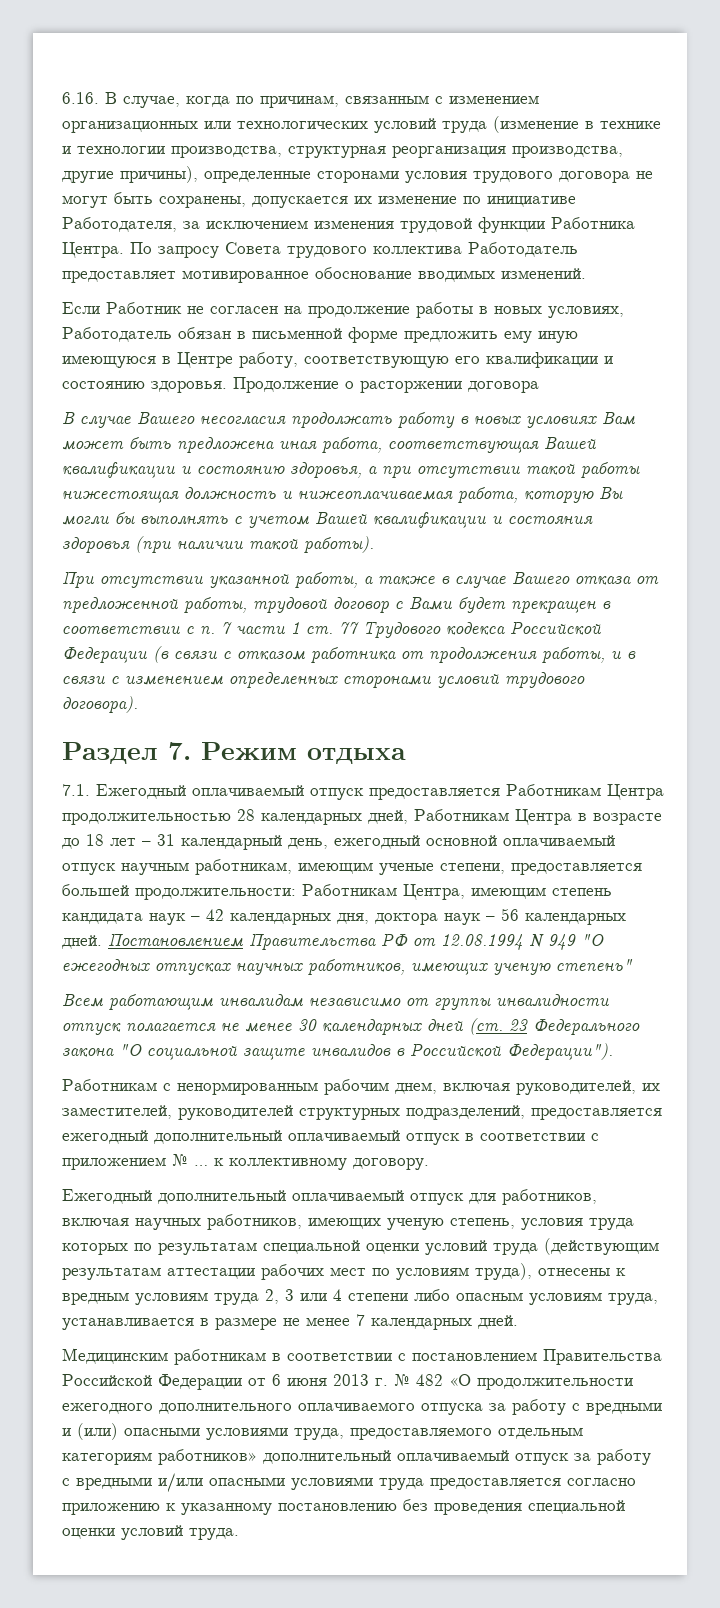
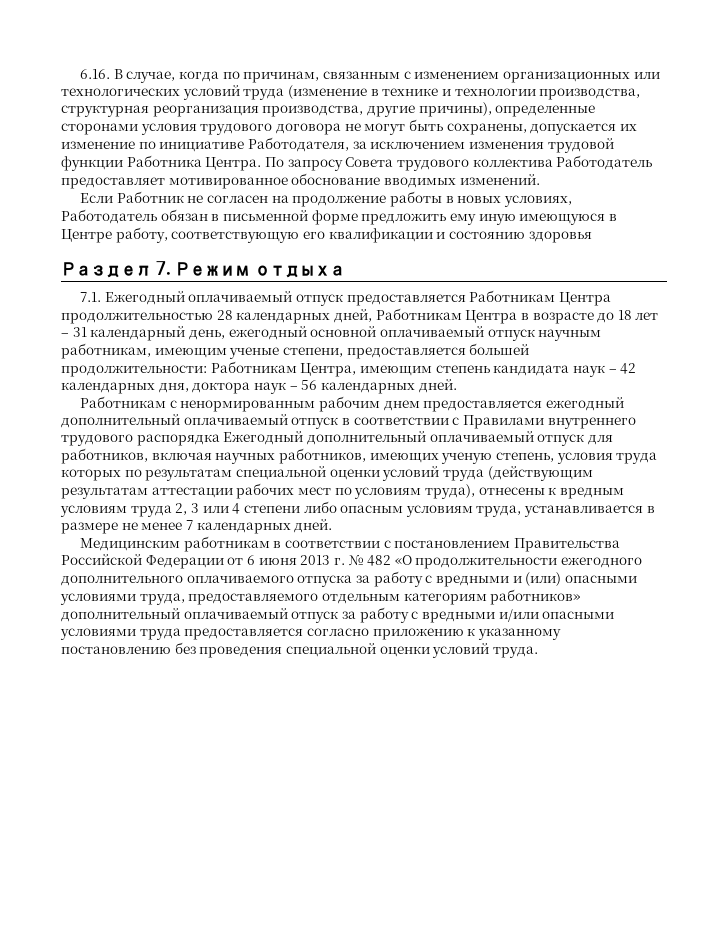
[151,377,539,393] [62,412,635,429] [62,437,596,454] [62,462,640,479] [62,487,623,504] [62,512,593,528] [62,536,374,554] [62,571,659,589] [62,597,611,614] [62,622,601,639] [62,646,636,664] [62,672,585,689] [62,696,138,714] здоровья. Продолжение о расторжении договора // В случае Вашего несогласия продолжать работу в новых условиях Вам может быть предложена иная работа, соответствующая Вашей квалификации и состоянию здоровья, а при отсутствии такой работы нижестоящая должность и нижеоплачиваемая работа, которую Вы могли бы выполнять с учетом Вашей квалификации и состояния здоровья (при наличии такой работы). // При отсутствии указанной работы, а также в случае Вашего отказа от предложенной работы, трудовой договор с Вами будет прекращен в соответствии с п. 7 части 1 ст. 77 Трудового кодекса Российской Федерации (в связи с отказом работника от продолжения работы, и в связи с изменением определенных сторонами условий трудового договора). -> [528,231,592,243] здоровья
[108,933,604,951] [62,959,633,976] [62,994,609,1011] [62,1018,640,1036] [62,1043,613,1061] [62,1079,660,1095] [62,1105,525,1120] Постановлением Правительства РФ от 12.08.1994 N 949 "О ежегодных отпусках научных работников, имеющих ученую степень" // Всем работающим инвалидам независимо от группы инвалидности отпуск полагается не менее 30 календарных дней (ст. 23 Федерального закона "О социальной защите инвалидов в Российской Федерации"). // Работникам с ненормированным рабочим днем, включая руководителей, их заместителей, руководителей структурных подразделений, -> [80,396,420,412] // Работникам с ненормированным рабочим днем
[62,1154,429,1170] приложением № … к коллективному договору. // -> [462,415,636,429] [61,434,220,446] Правилами внутреннего трудового распорядка

